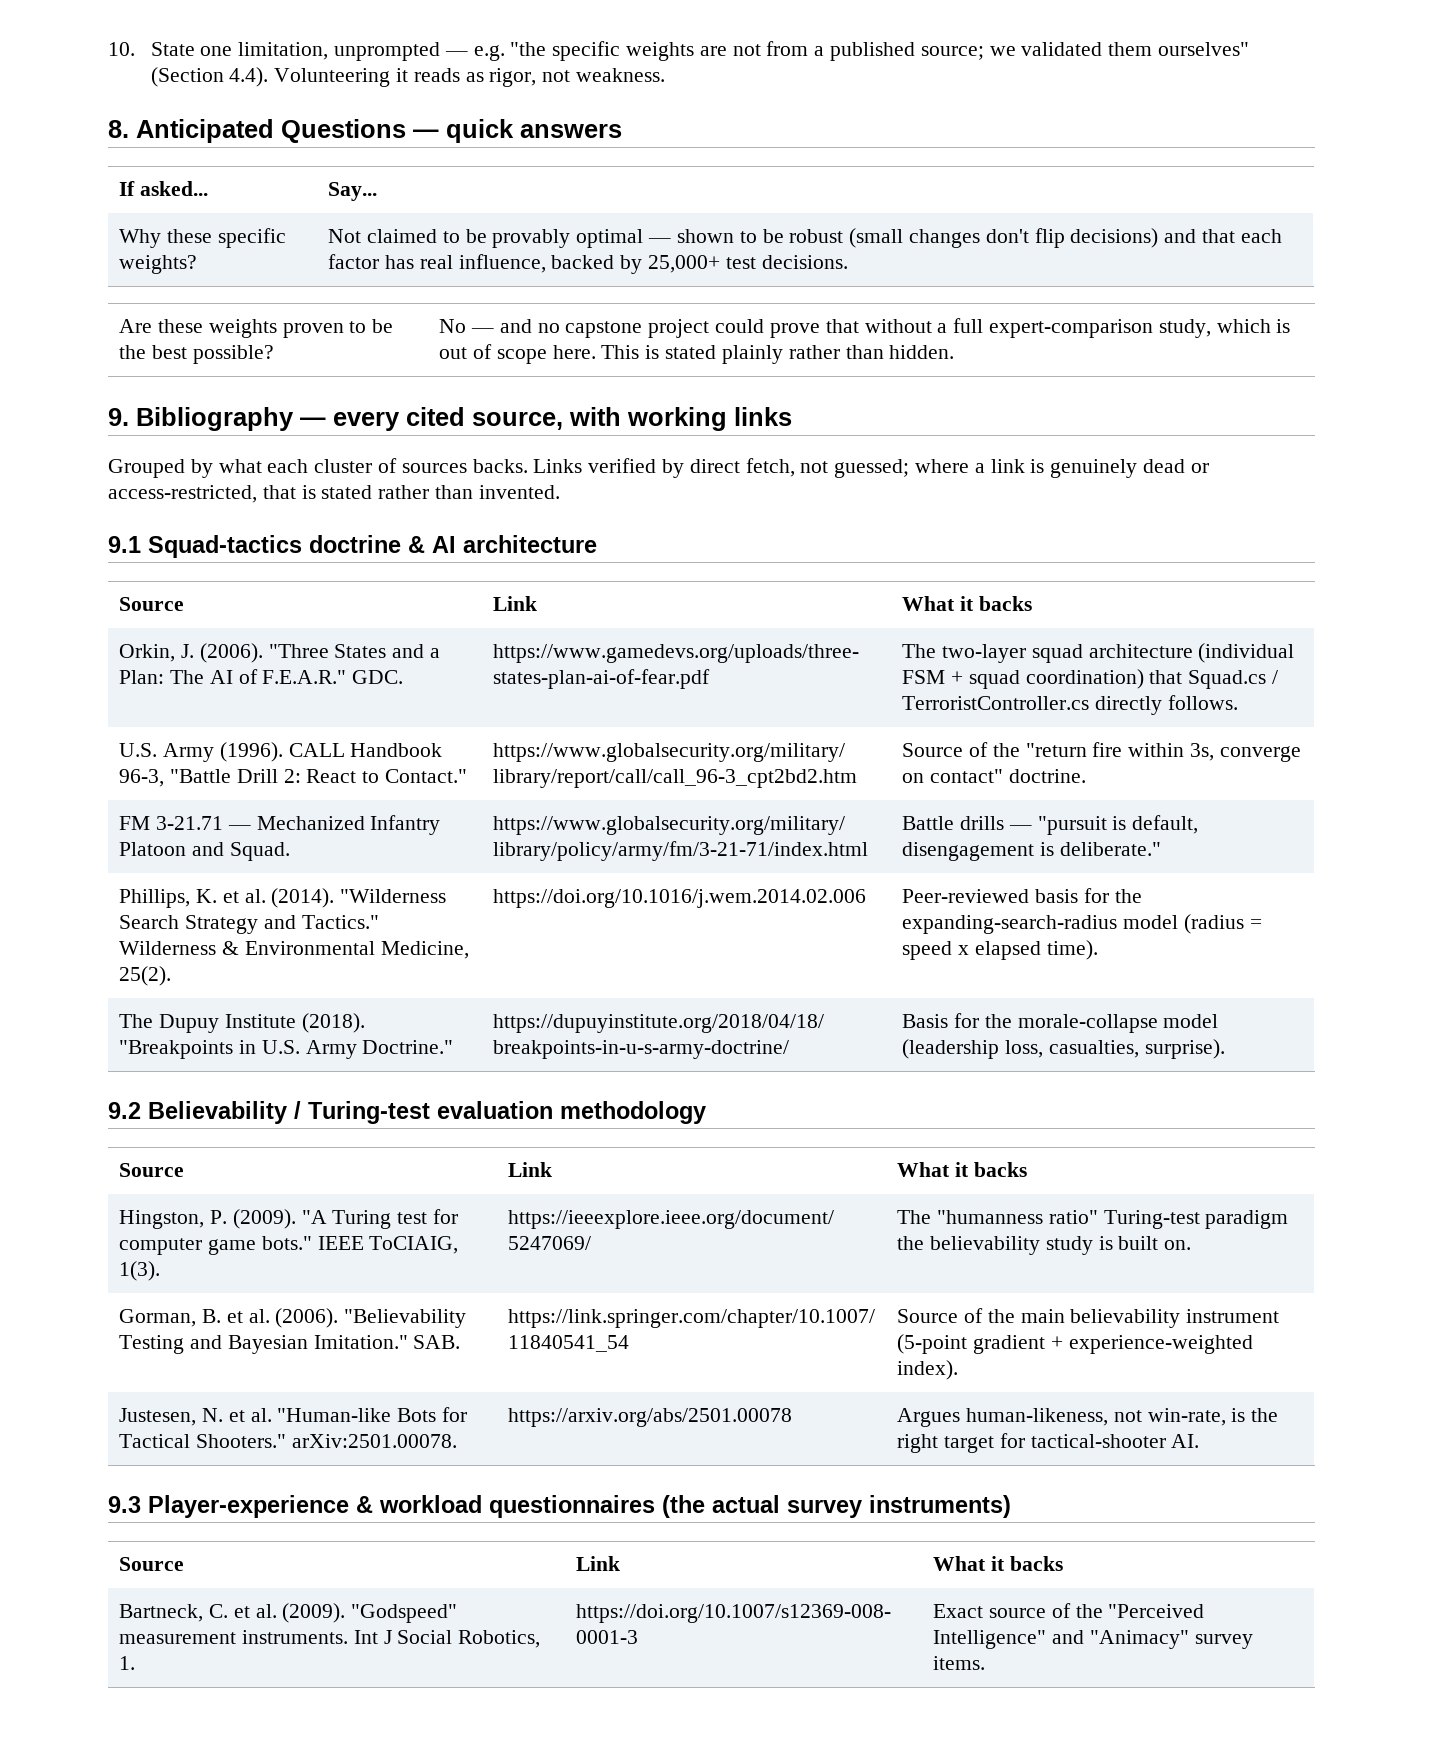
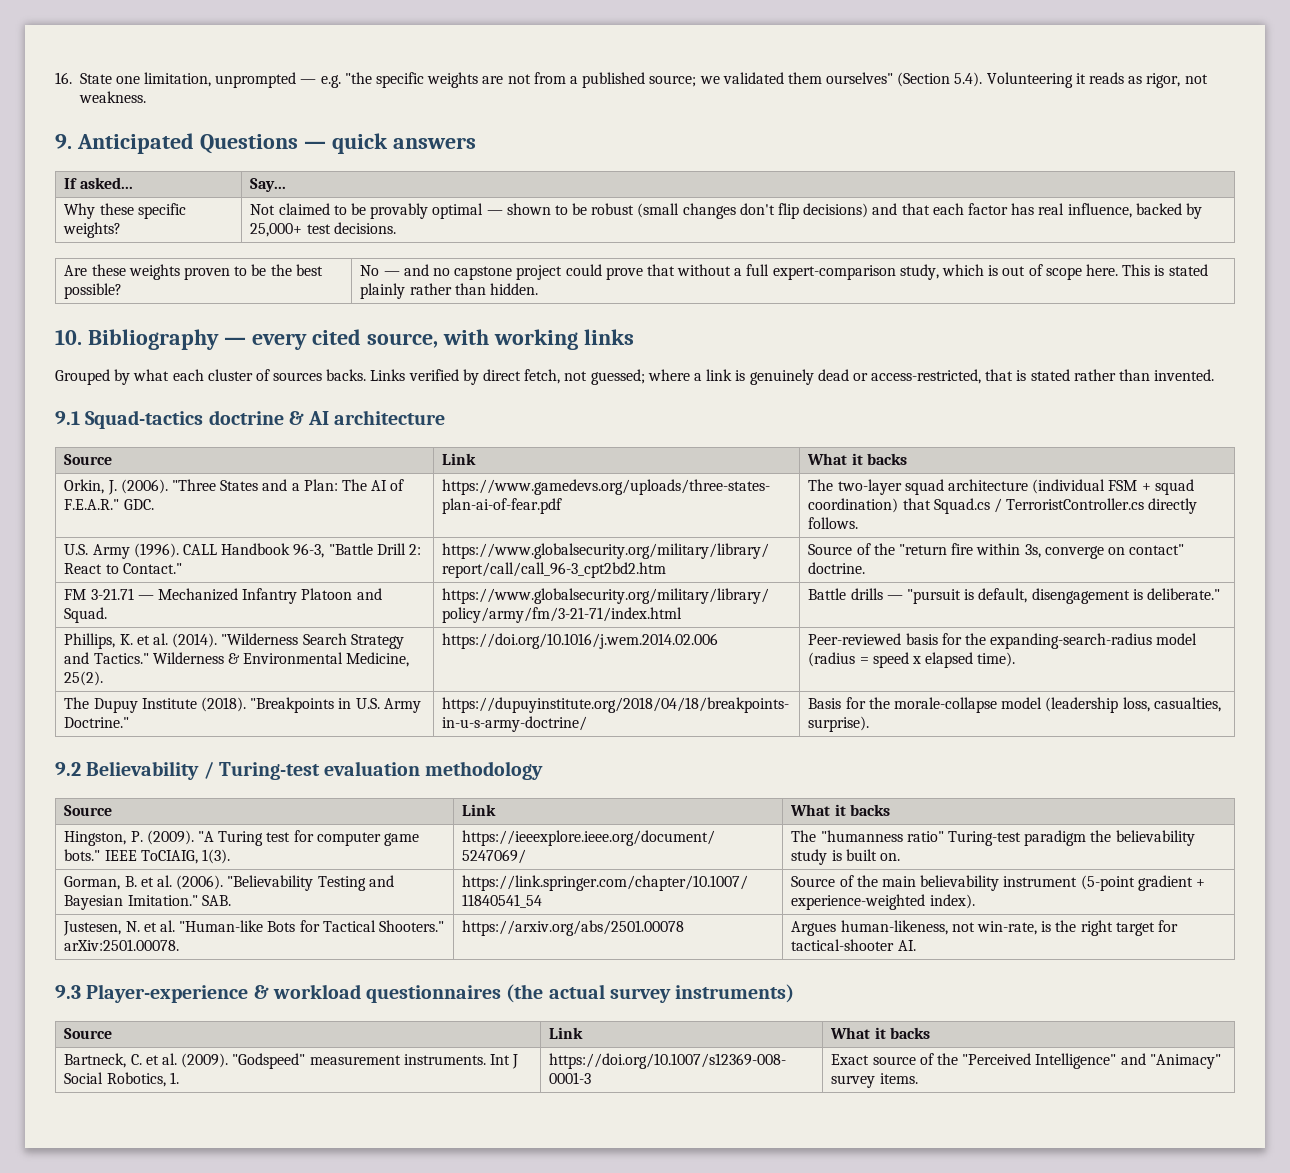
[108,42,135,56] 10. -> [55,72,72,84] 16.
[229,67,269,87] 4.4). -> [954,72,983,87] 5.4).
[108,120,129,138] 8. -> [55,134,72,149] 9.
[108,408,129,426] 9. -> [55,329,82,345] 10.

